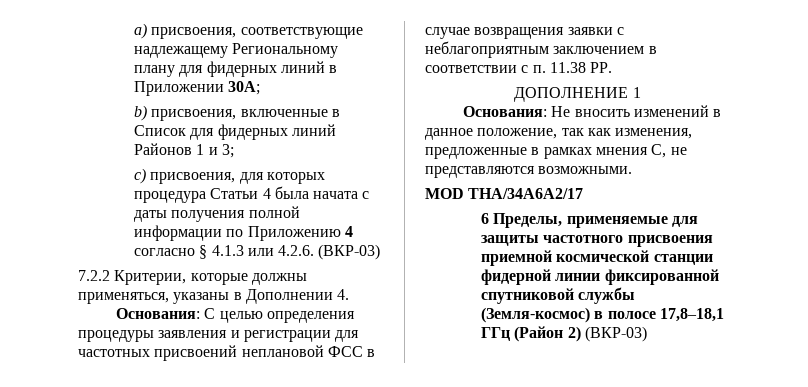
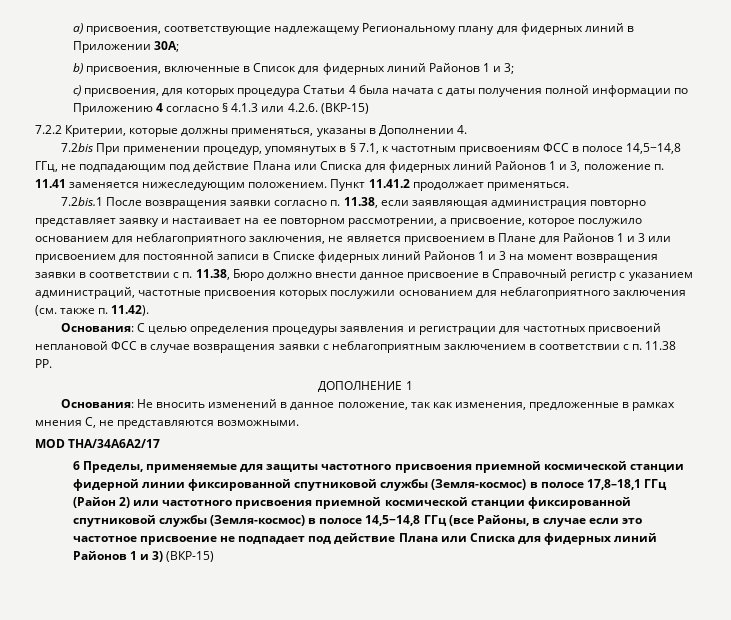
[318,244,381,260] (ВКР-03) -> [320,103,369,114] (ВКР-15)
(350, 294) none -> [60,143,682,155] [35,161,664,173] [35,179,569,191] [60,197,646,209] [35,218,643,227] [35,233,672,245] [35,251,659,263] [35,269,693,281] [35,287,686,299] [35,305,150,316] // 7.2bis При применении процедур, упомянутых в § 7.1, к частотным присвоениям ФСС в полосе 14,5−14,8 ГГц, не подпадающим под действие Плана или Списка для фидерных линий Районов 1 и 3, положение п. 11.41 заменяется нижеследующим положением. Пункт 11.41.2 продолжает применяться. // 7.2bis.1 После возвращения заявки согласно п. 11.38, если заявляющая администрация повторно представляет заявку и настаивает на ее повторном рассмотрении, а присвоение, которое послужило основанием для неблагоприятного заключения, не является присвоением в Плане для Районов 1 и 3 или присвоением для постоянной записи в Списке фидерных линий Районов 1 и 3 на момент возвращения заявки в соответствии с п. 11.38, Бюро должно внести данное присвоение в Справочный регистр с указанием администраций, частотные присвоения которых послужили основанием для неблагоприятного заключения (см. также п. 11.42).
[584,326,647,342] (ВКР-03) -> [133,497,631,509] [72,515,643,527] [72,533,658,545] [72,551,215,562] или частотного присвоения приемной космической станции фиксированной спутниковой службы (Земля-космос) в полосе 14,5−14,8 ГГц (все Районы, в случае если это частотное присвоение не подпадает под действие Плана или Списка для фидерных линий Районов 1 и 3) (ВКР-15)

